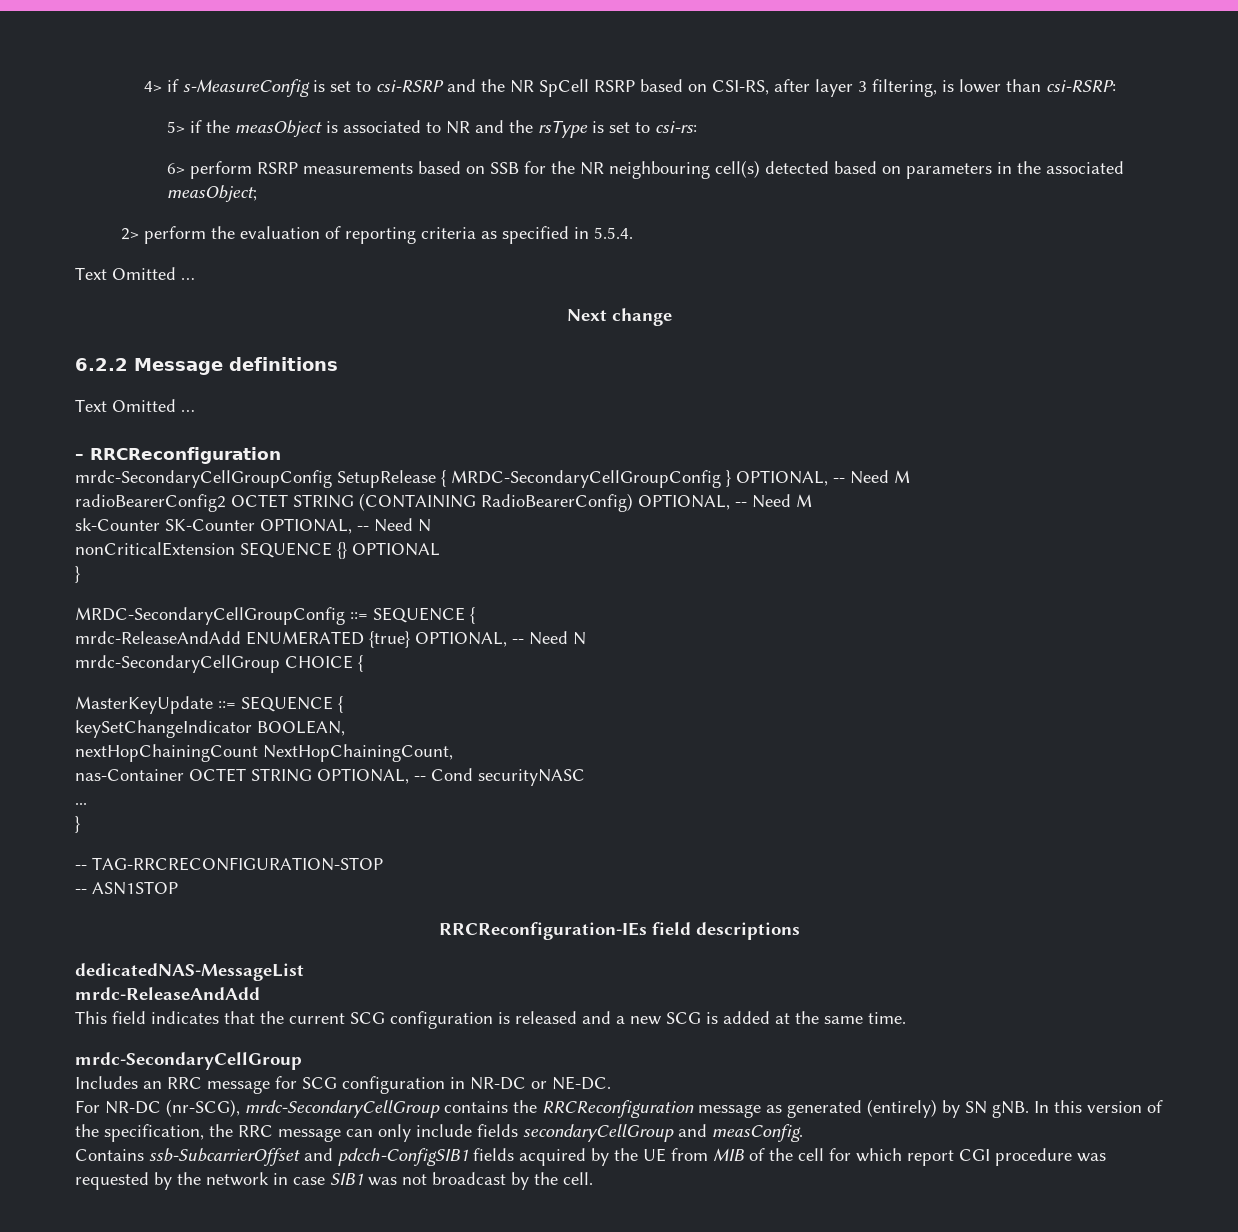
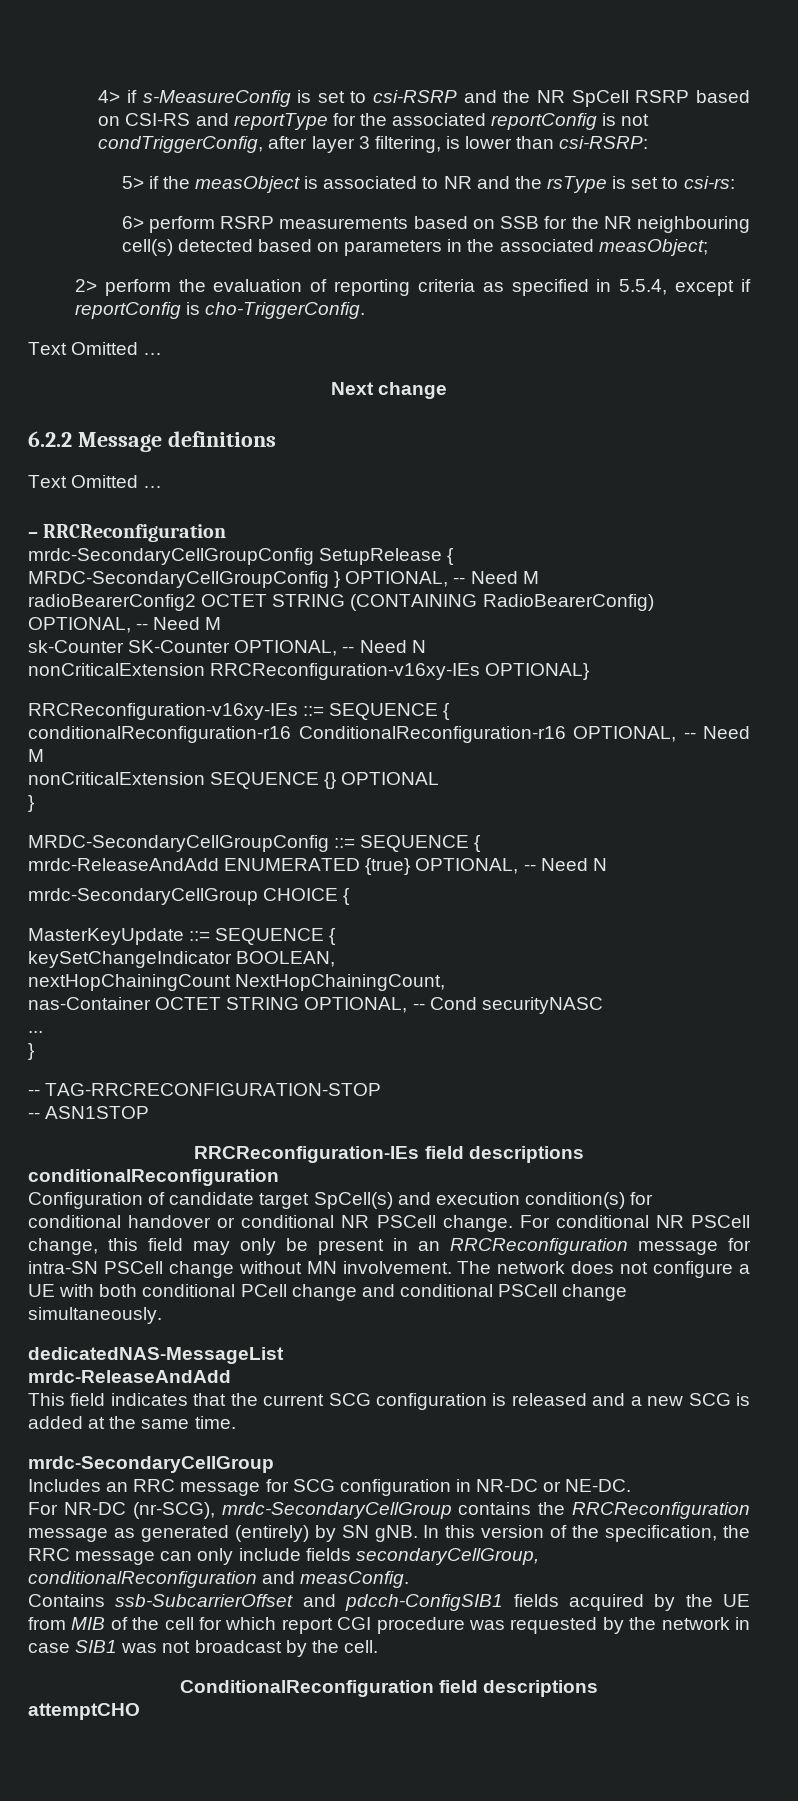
[711,80,769,95] CSI-RS, -> [125,113,650,130] [98,136,264,153] CSI-RS and reportType for the associated reportConfig is not condTriggerConfig,
[593,227,633,239] 5.5.4. -> [619,279,752,296] [74,302,366,319] 5.5.4, except if reportConfig is cho-TriggerConfig.
(431, 525) none -> [28,663,590,680] [28,703,451,720] [28,726,750,743] [28,749,44,762] // nonCriticalExtension RRCReconfiguration-v16xy-IEs OPTIONAL} // RRCReconfiguration-v16xy-IEs ::= SEQUENCE { // conditionalReconfiguration-r16 ConditionalReconfiguration-r16 OPTIONAL, -- Need M
(800, 931) none -> [28,1169,279,1186] [28,1192,654,1209] [28,1215,751,1232] [28,1238,751,1255] [28,1261,750,1278] [28,1284,628,1301] [28,1307,162,1324] // conditionalReconfiguration // Configuration of candidate target SpCell(s) and execution condition(s) for conditional handover or conditional NR PSCell change. For conditional NR PSCell change, this field may only be present in an RRCReconfiguration message for intra-SN PSCell change without MN involvement. The network does not configure a UE with both conditional PCell change and conditional PSCell change simultaneously.
[523,1124,674,1142] secondaryCellGroup -> [355,1548,539,1565] [28,1571,257,1588] secondaryCellGroup, conditionalReconfiguration
(593, 1178) none -> [179,1680,599,1697] [28,1703,140,1720] // ConditionalReconfiguration field descriptions // attemptCHO

